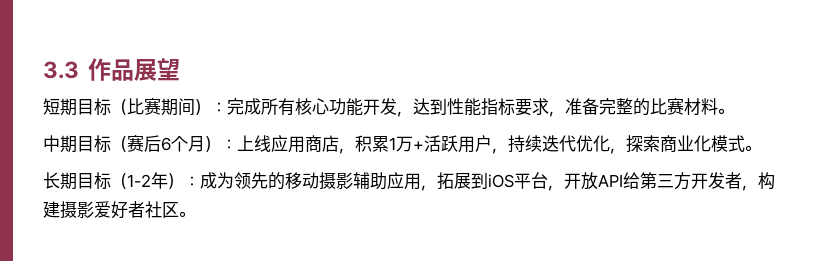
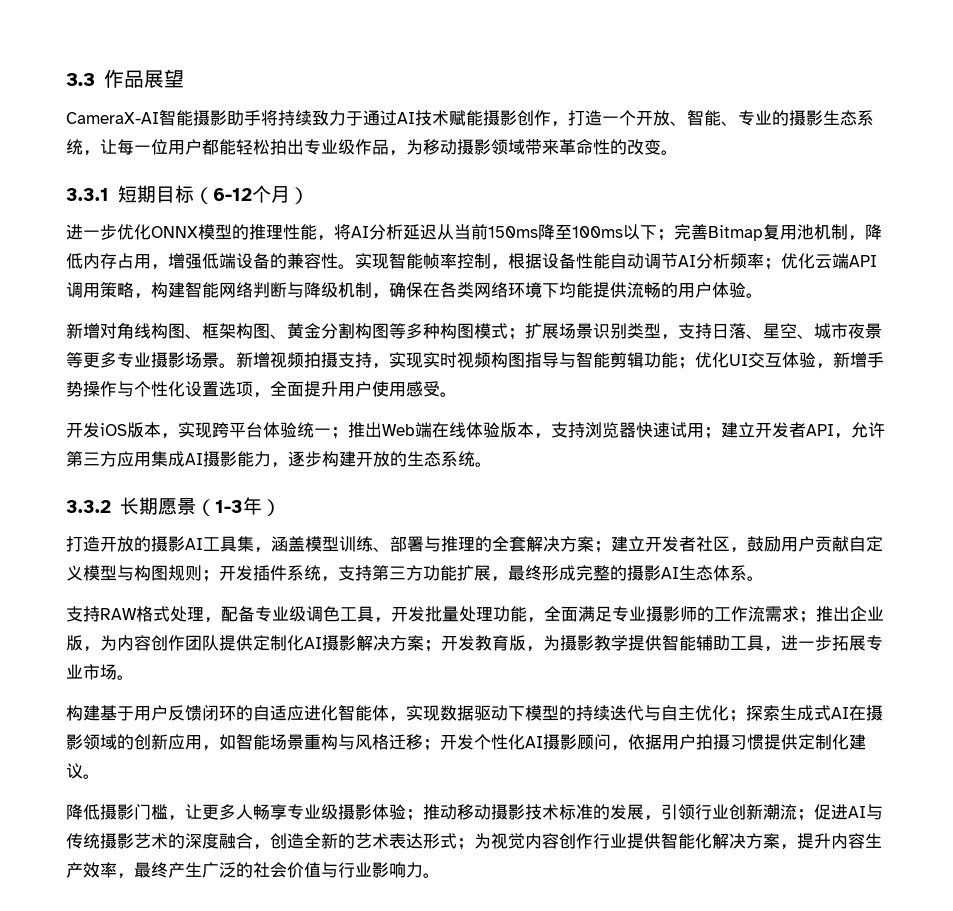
(180, 69) none -> [66,109,874,127] [66,139,678,156] [66,188,109,201] CameraX-AI智能摄影助手将持续致力于通过AI技术赋能摄影创作，打造一个开放、智能、专业的摄影生态系统，让每一位用户都能轻松拍出专业级作品，为移动摄影领域带来革命性的改变。 // 3.3.1
[127,97,734,117] [43,134,761,154] [43,172,775,191] [43,201,179,219] 比赛期间）：完成所有核心功能开发，达到性能指标要求，准备完整的比赛材料。 // 中期目标（赛后6个月）：上线应用商店，积累1万+活跃用户，持续迭代优化，探索商业化模式。 // 长期目标（1-2年）：成为领先的移动摄影辅助应用，拓展到iOS平台，开放API给第三方开发者，构建摄影爱好者社区 -> [212,185,309,204] [66,224,882,241] [66,252,877,270] [66,281,763,299] [66,322,882,340] [66,351,884,369] [66,381,457,398] [66,422,885,439] [66,451,492,468] [66,497,281,516] [66,536,883,553] [66,565,764,582] [66,606,884,623] [66,634,883,652] [66,664,134,680] [66,704,883,722] [66,733,866,751] [66,763,100,779] [66,804,883,821] [66,832,882,850] [66,862,423,879] 6-12个月） // 进一步优化ONNX模型的推理性能，将AI分析延迟从当前150ms降至100ms以下；完善Bitmap复用池机制，降低内存占用，增强低端设备的兼容性。实现智能帧率控制，根据设备性能自动调节AI分析频率；优化云端API调用策略，构建智能网络判断与降级机制，确保在各类网络环境下均能提供流畅的用户体验。 // 新增对角线构图、框架构图、黄金分割构图等多种构图模式；扩展场景识别类型，支持日落、星空、城市夜景等更多专业摄影场景。新增视频拍摄支持，实现实时视频构图指导与智能剪辑功能；优化UI交互体验，新增手势操作与个性化设置选项，全面提升用户使用感受。 // 开发iOS版本，实现跨平台体验统一；推出Web端在线体验版本，支持浏览器快速试用；建立开发者API，允许第三方应用集成AI摄影能力，逐步构建开放的生态系统。 // 3.3.2长期愿景（1-3年） // 打造开放的摄影AI工具集，涵盖模型训练、部署与推理的全套解决方案；建立开发者社区，鼓励用户贡献自定义模型与构图规则；开发插件系统，支持第三方功能扩展，最终形成完整的摄影AI生态体系。 // 支持RAW格式处理，配备专业级调色工具，开发批量处理功能，全面满足专业摄影师的工作流需求；推出企业版，为内容创作团队提供定制化AI摄影解决方案；开发教育版，为摄影教学提供智能辅助工具，进一步拓展专业市场。 // 构建基于用户反馈闭环的自适应进化智能体，实现数据驱动下模型的持续迭代与自主优化；探索生成式AI在摄影领域的创新应用，如智能场景重构与风格迁移；开发个性化AI摄影顾问，依据用户拍摄习惯提供定制化建议。 // 降低摄影门槛，让更多人畅享专业级摄影体验；推动移动摄影技术标准的发展，引领行业创新潮流；促进AI与传统摄影艺术的深度融合，创造全新的艺术表达形式；为视觉内容创作行业提供智能化解决方案，提升内容生产效率，最终产生广泛的社会价值与行业影响力

